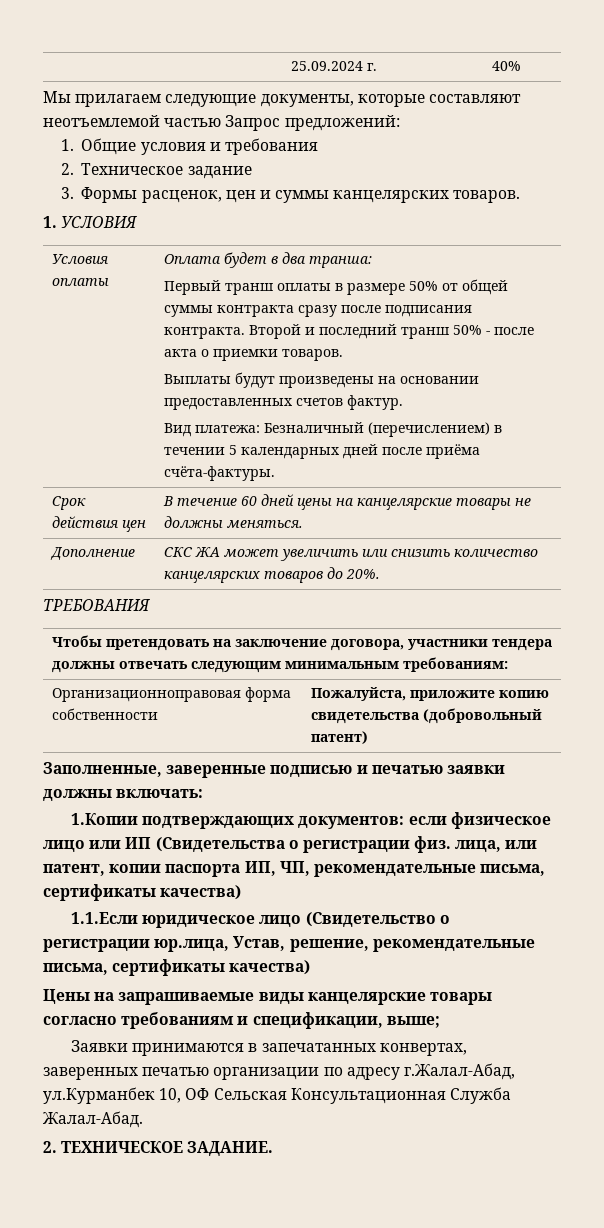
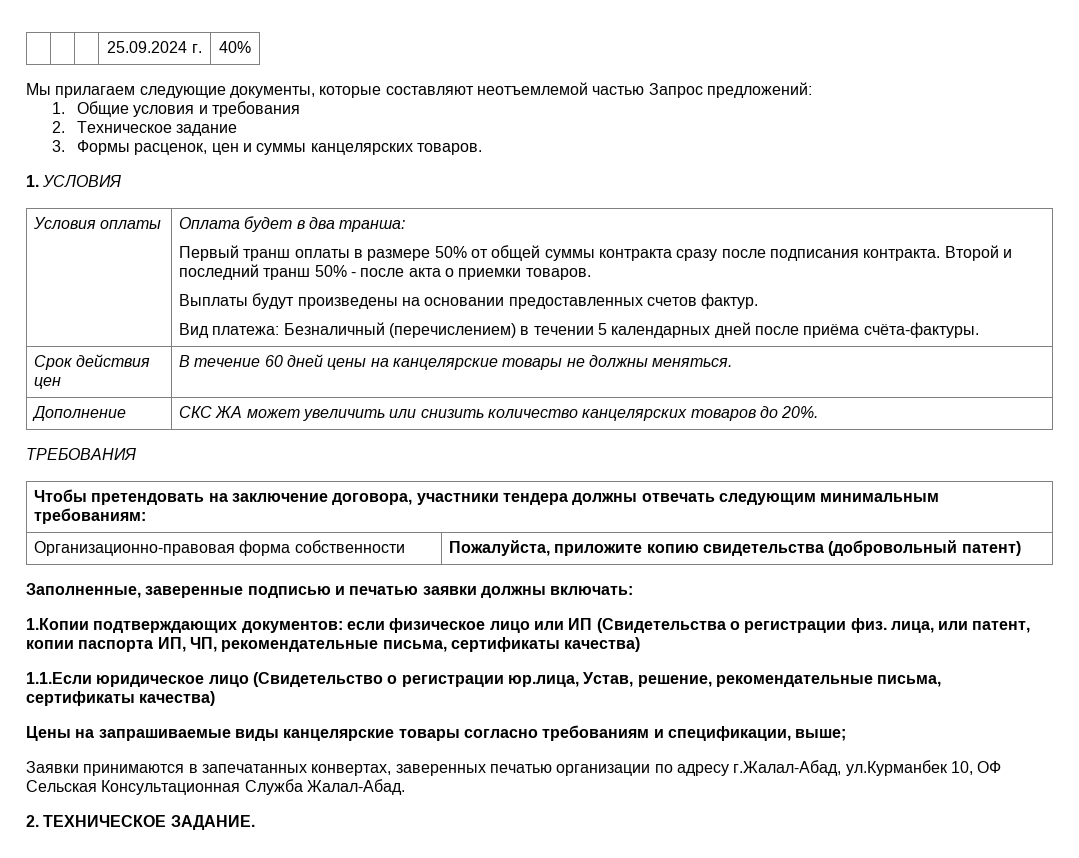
[51,688,241,702] Oрганизационноправовая -> [34,541,236,556] Oрганизационно-правовая

